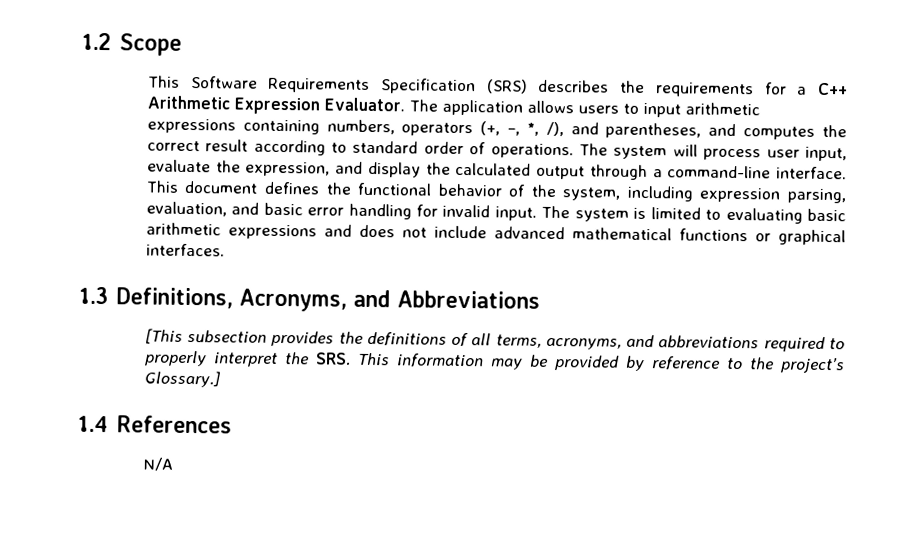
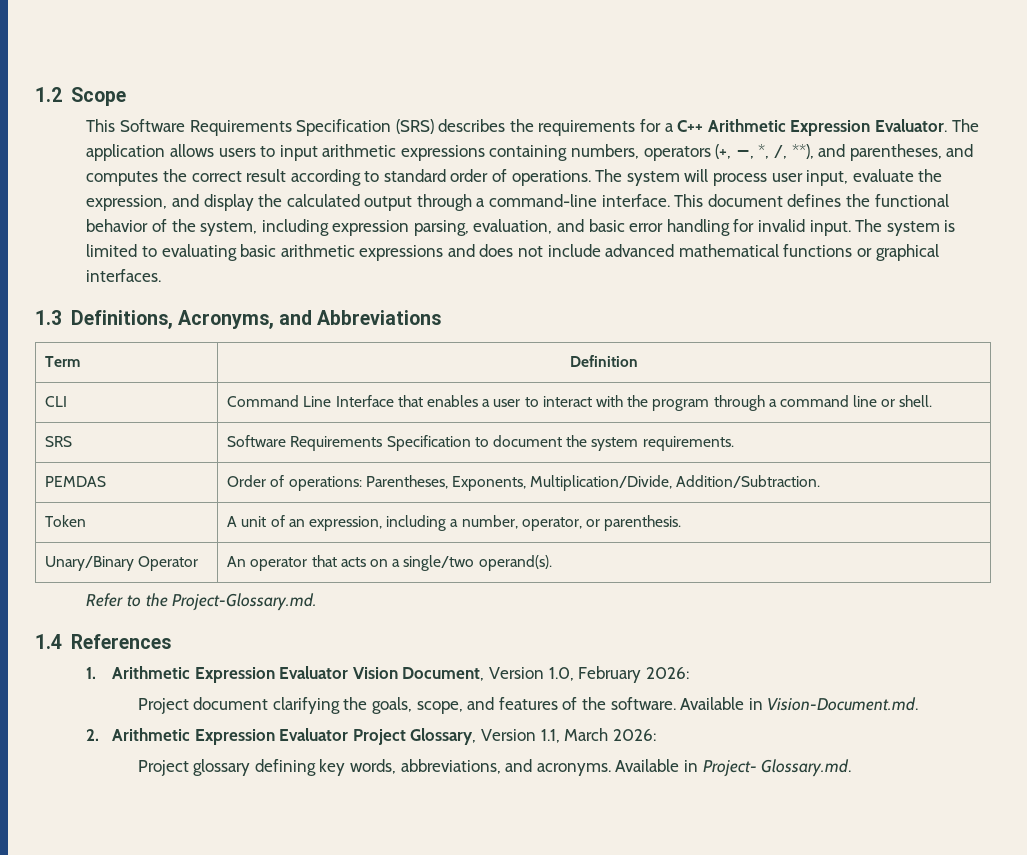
[545,121,564,137] /), -> [773,144,814,159] /, **),
[144,328,845,352] [143,350,846,374] [143,370,220,388] [77,415,232,434] [142,457,173,471] // [This subsection provides the definitions of all terms, acronyms, and abbreviations required to properly interpret the SRS. This information may be provided by reference to the project’s Glossary.] // 1.4 References // N/A -> [45,356,81,367] [570,355,638,367] [45,396,68,407] [227,395,933,411] [45,436,73,447] [227,435,734,451] [45,476,107,487] [227,475,821,491] [45,515,87,527] [227,515,682,531] [45,556,199,571] [227,555,552,571] [86,593,318,611] [35,634,171,649] [86,666,689,683] [137,697,919,714] [86,728,656,745] [137,759,852,777] // Term | Definition // CLI | Command Line Interface that enables a user to interact with the program through a command line or shell. // SRS | Software Requirements Specification to document the system requirements. // PEMDAS | Order of operations: Parentheses, Exponents, Multiplication/Divide, Addition/Subtraction. // Token | A unit of an expression, including a number, operator, or parenthesis. // Unary/Binary Operator | An operator that acts on a single/two operand(s). // Refer to the Project-Glossary.md. // 1.4 References // 1. Arithmetic Expression Evaluator Vision Document, Version 1.0, February 2026: // Project document clarifying the goals, scope, and features of the software. Available in Vision-Document.md. // 2. Arithmetic Expression Evaluator Project Glossary, Version 1.1, March 2026: // Project glossary defining key words, abbreviations, and acronyms. Available in Project- Glossary.md.

